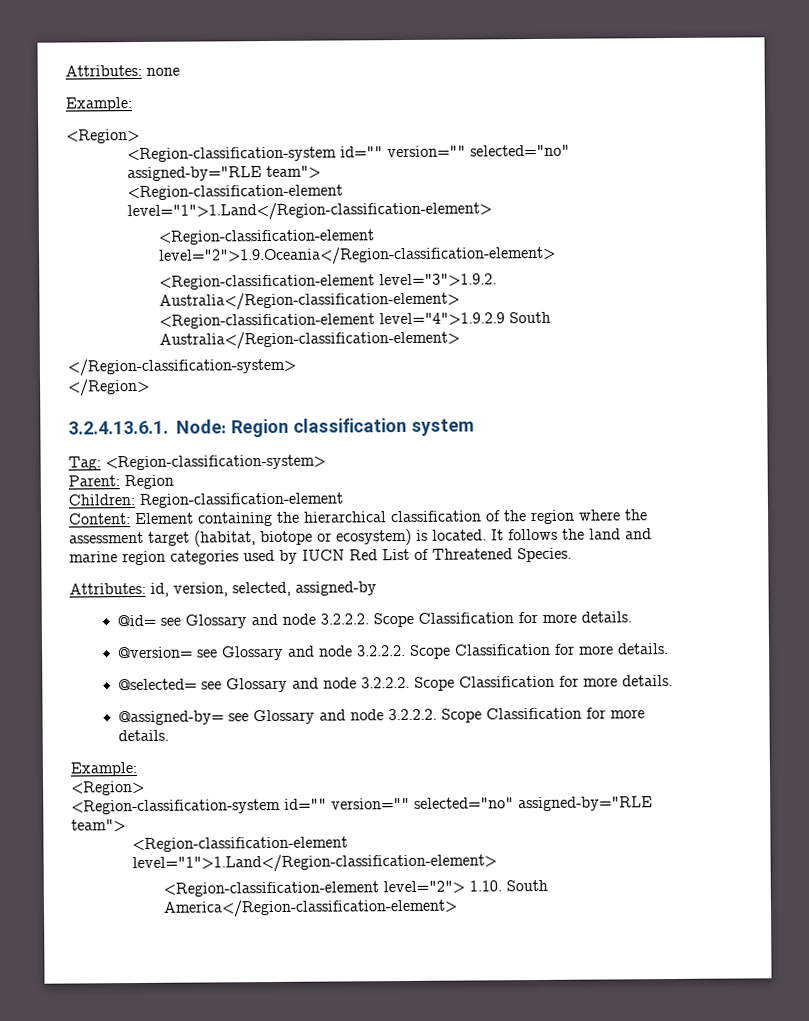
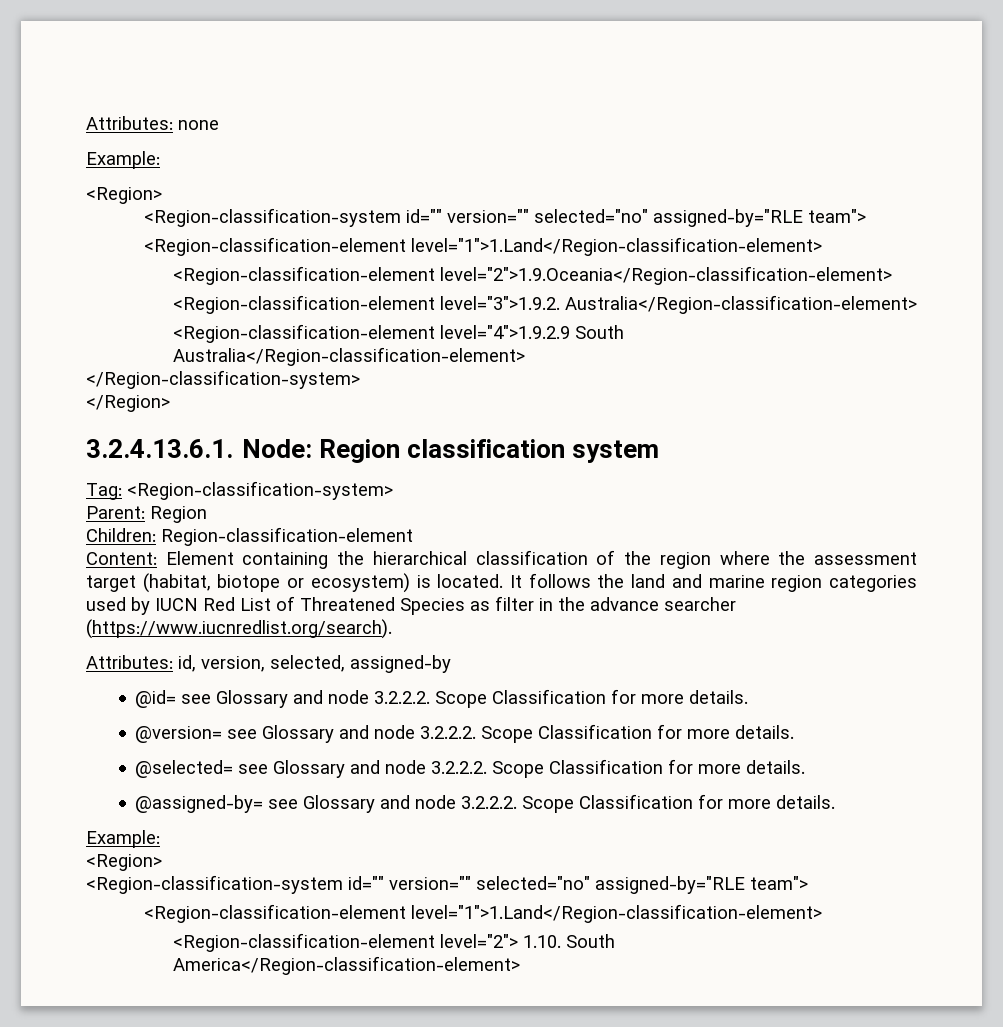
[517,547,572,563] Species. -> [400,596,736,615] [86,619,392,639] Species as filter in the advance searcher (https://www.iucnredlist.org/search).

